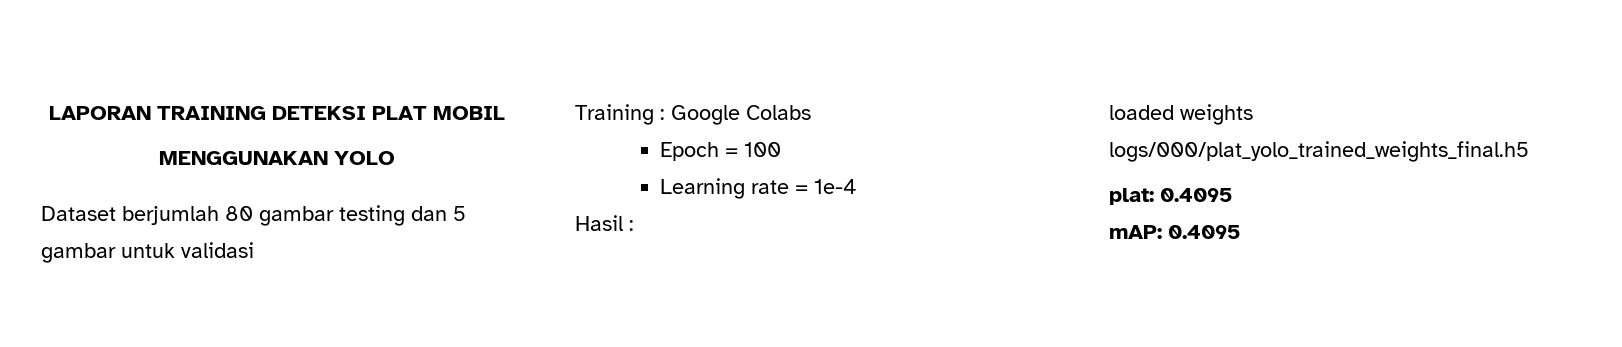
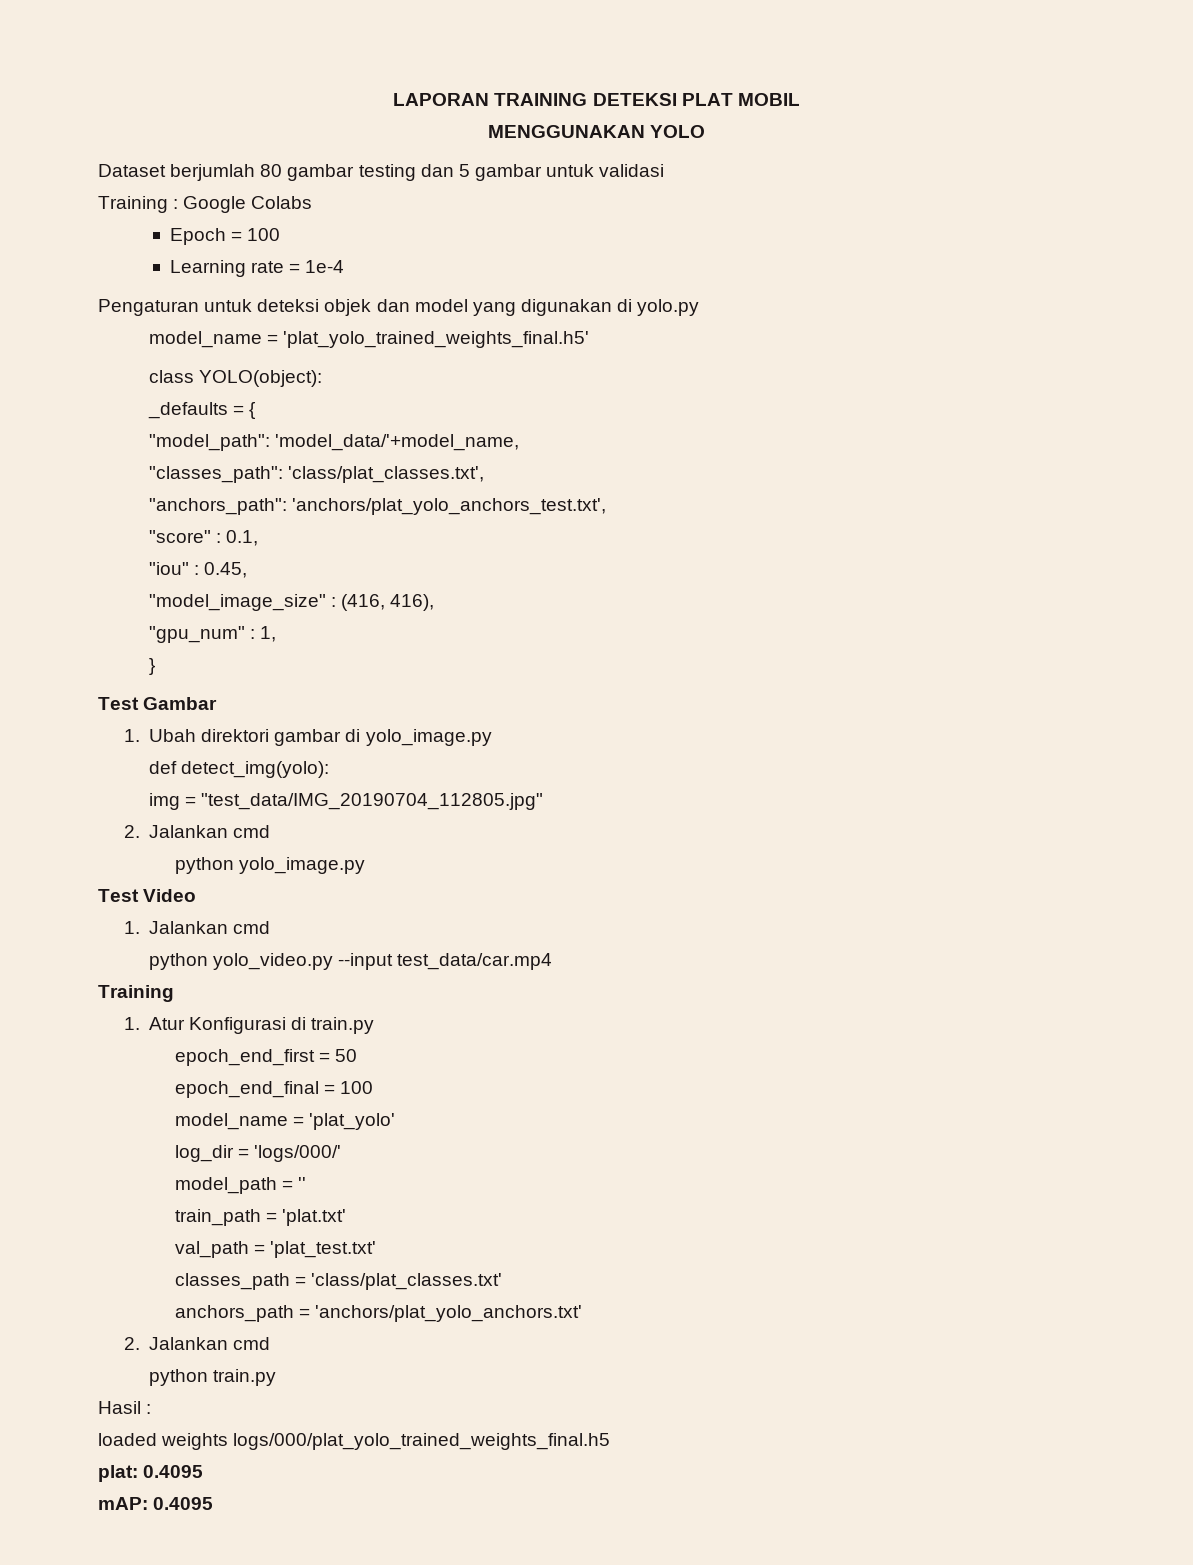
(858, 186) none -> [98,299,700,316] [149,331,590,348] [149,370,323,387] [148,402,257,419] [149,434,520,451] [149,466,485,483] [149,498,607,515] [149,530,259,546] [149,562,248,578] [149,594,435,611] [149,626,277,643] [149,658,156,675] [98,697,218,710] [123,729,492,746] [149,761,330,778] [149,793,544,810] [123,825,271,838] [174,857,365,874] [98,889,197,902] [123,921,271,934] [149,953,553,970] [98,985,174,1002] [123,1017,375,1034] [174,1049,357,1066] [174,1081,373,1098] [174,1113,395,1130] [174,1145,341,1162] [174,1177,306,1194] [174,1209,346,1226] [174,1241,376,1258] [174,1273,502,1290] [174,1305,582,1322] [123,1337,271,1350] [149,1369,277,1386] // Pengaturan untuk deteksi objek dan model yang digunakan di yolo.py // model_name = 'plat_yolo_trained_weights_final.h5' // class YOLO(object): // _defaults = { // "model_path": 'model_data/'+model_name, // "classes_path": 'class/plat_classes.txt', // "anchors_path": 'anchors/plat_yolo_anchors_test.txt', // "score" : 0.1, // "iou" : 0.45, // "model_image_size" : (416, 416), // "gpu_num" : 1, // } // Test Gambar // 1. Ubah direktori gambar di yolo_image.py // def detect_img(yolo): // img = "test_data/IMG_20190704_112805.jpg" // 2. Jalankan cmd // python yolo_image.py // Test Video // 1. Jalankan cmd // python yolo_video.py --input test_data/car.mp4 // Training // 1. Atur Konfigurasi di train.py // epoch_end_first = 50 // epoch_end_final = 100 // model_name = 'plat_yolo' // log_dir = 'logs/000/' // model_path = '' // train_path = 'plat.txt' // val_path = 'plat_test.txt' // classes_path = 'class/plat_classes.txt' // anchors_path = 'anchors/plat_yolo_anchors.txt' // 2. Jalankan cmd // python train.py

